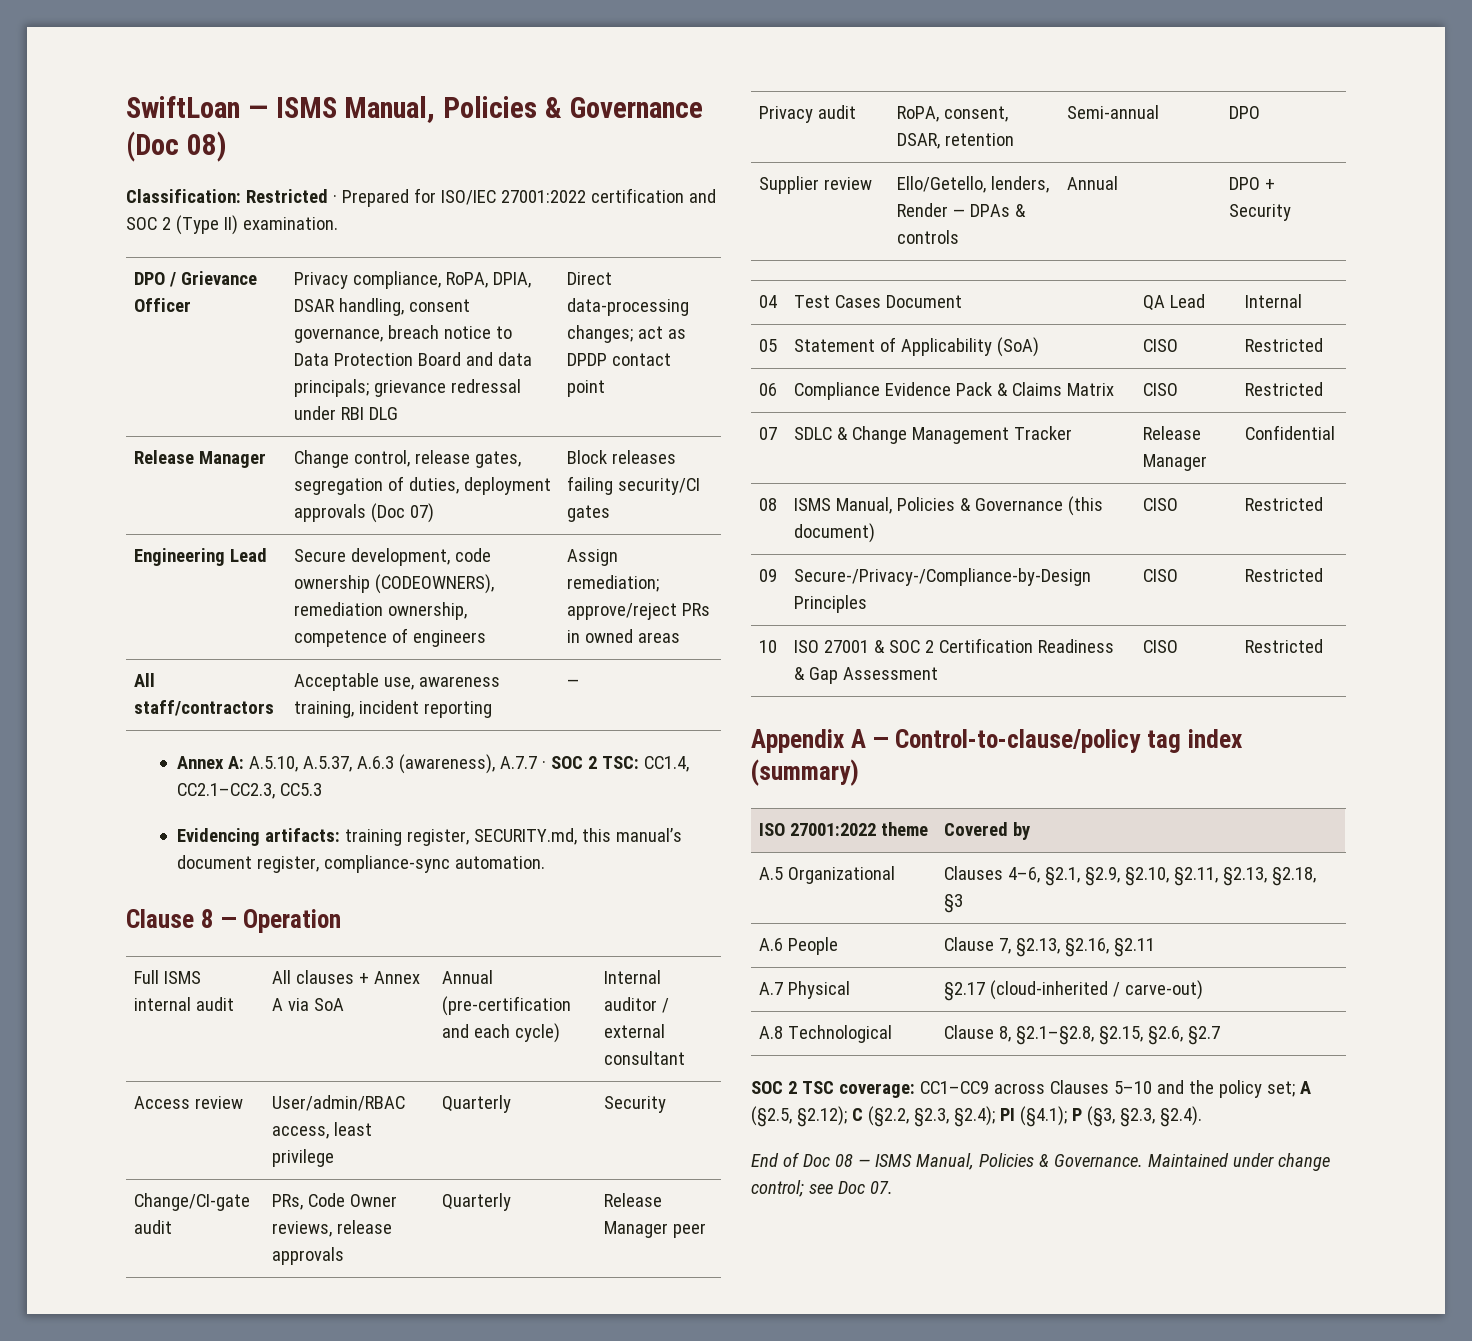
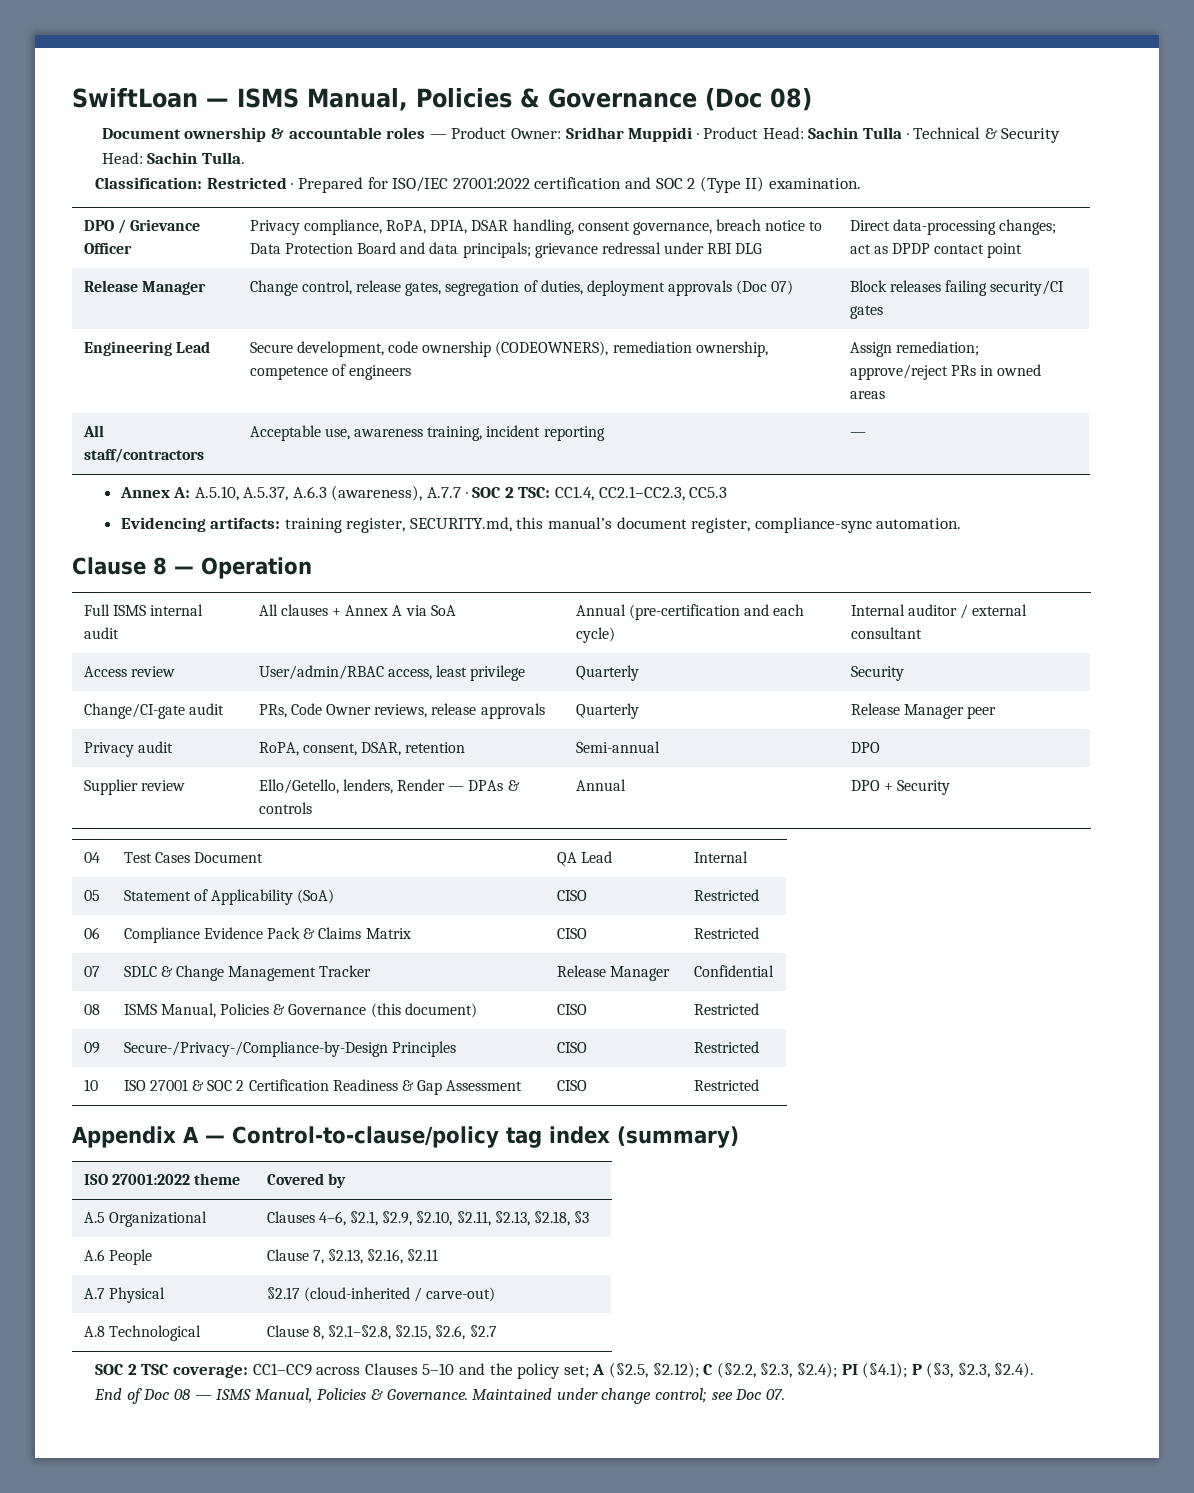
(227, 146) none -> [101,127,1061,143] [101,152,245,164] // Document ownership & accountable roles — Product Owner: Sridhar Muppidi · Product Head: Sachin Tulla · Technical & Security Head: Sachin Tulla.

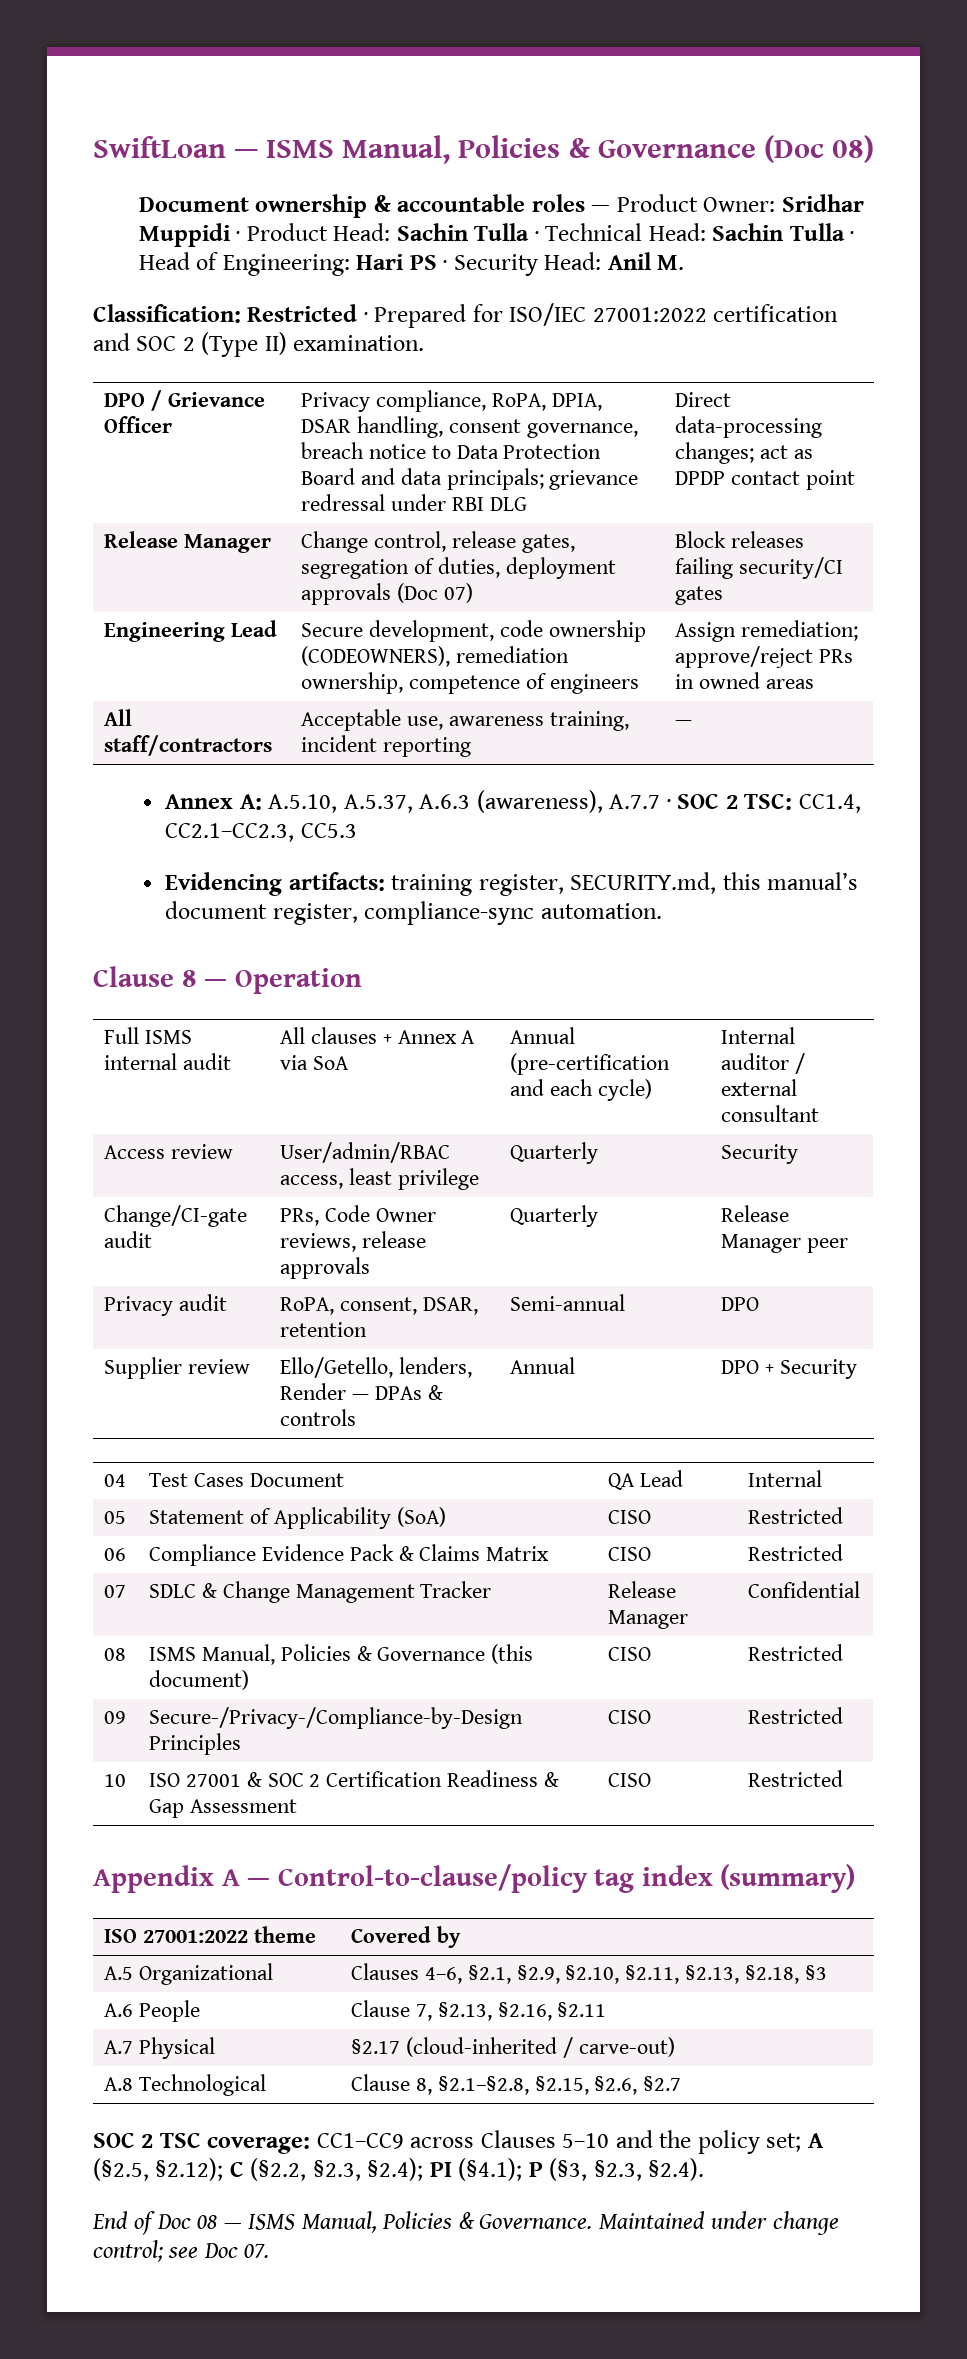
[984,128,1061,143] [101,152,245,164] & Security Head: Sachin Tulla. -> [648,223,855,241] [138,252,685,276] Head: Sachin Tulla · Head of Engineering: Hari PS · Security Head: Anil M.

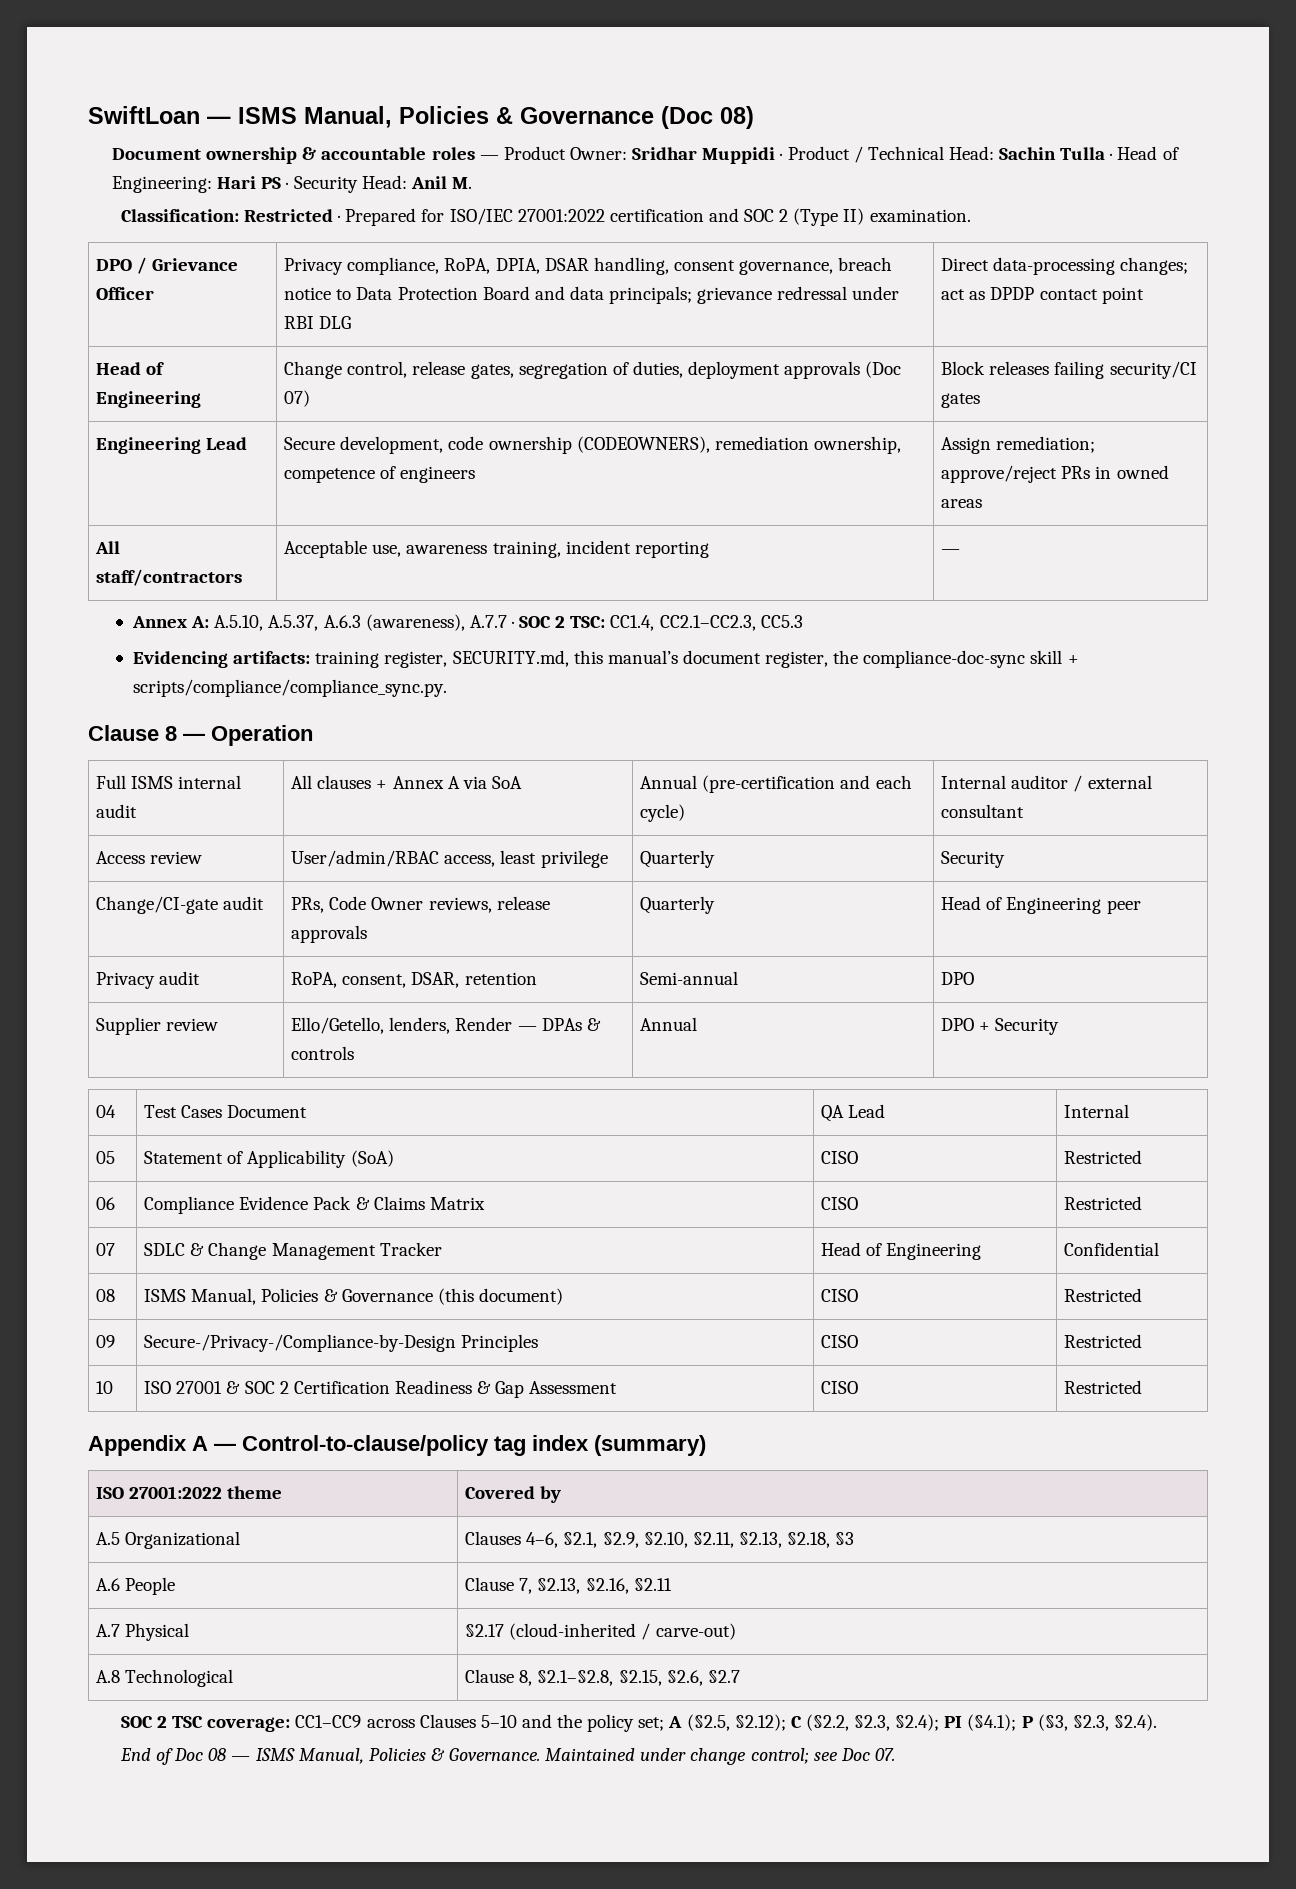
[333,223,539,241] Head: Sachin Tulla · -> [853,146,863,163] /
[104,531,271,553] Release Manager -> [96,362,165,375] [96,391,202,408] Head of Engineering
[364,901,662,925] compliance-sync automation. -> [833,650,1079,668] [133,679,448,697] the compliance-doc-sync skill + scripts/compliance/compliance_sync.py.
[721,1205,790,1222] [721,1234,802,1253] Release Manager -> [941,896,1102,914] Head of Engineering
[608,1581,677,1598] [608,1610,689,1629] Release Manager -> [821,1242,982,1260] Head of Engineering

